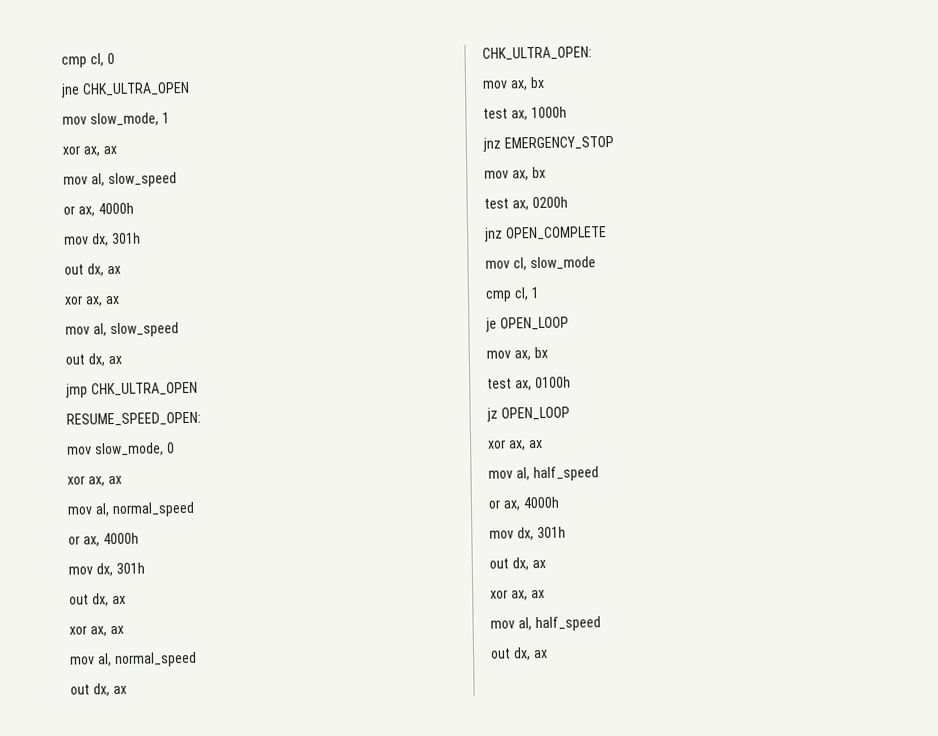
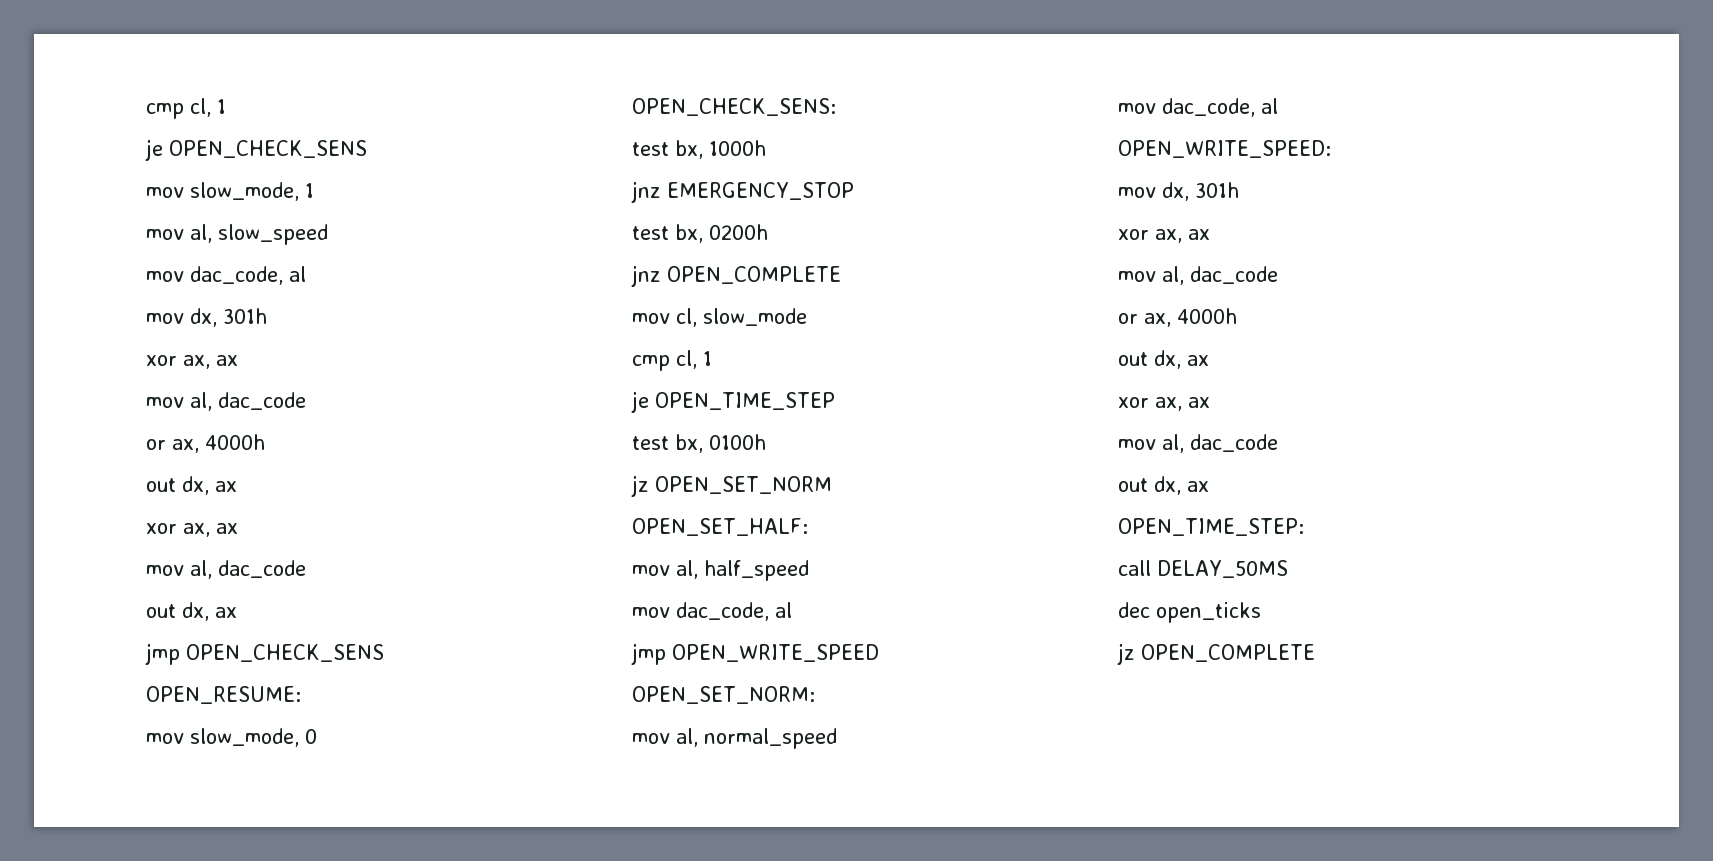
[61,52,115,68] [60,81,190,98] cmp cl, 0 // jne CHK_ULTRA_OPEN -> [146,98,226,119] [145,139,367,161] cmp cl, 1 // je OPEN_CHECK_SENS
[62,145,117,157] [63,172,177,188] [63,202,134,217] [64,232,141,247] [64,263,121,277] [64,295,120,307] [65,322,179,338] // xor ax, ax // mov al, slow_speed // or ax, 4000h // mov dx, 301h // out dx, ax // xor ax, ax // mov al, slow_speed -> [146,224,328,245] [146,266,306,285] [146,308,267,327] [146,355,238,369] [146,392,306,411] [146,434,265,453] [146,476,237,495] [146,523,238,537] [146,560,306,579] // mov al, slow_speed // mov dac_code, al // mov dx, 301h // xor ax, ax // mov al, dac_code // or ax, 4000h // out dx, ax // xor ax, ax // mov al, dac_code
[90,381,198,397] [66,411,201,427] CHK_ULTRA_OPEN // RESUME_SPEED_OPEN: -> [186,644,384,662] [146,686,301,704] OPEN_CHECK_SENS // OPEN_RESUME:
[67,475,122,487] [67,501,195,518] [68,532,139,547] [68,562,145,577] [69,593,126,607] [69,625,124,637] [70,651,197,668] [70,683,127,697] [482,46,592,61] [482,76,545,91] [483,108,528,121] xor ax, ax // mov al, normal_speed // or ax, 4000h // mov dx, 301h // out dx, ax // xor ax, ax // mov al, normal_speed // out dx, ax // CHK_ULTRA_OPEN: // mov ax, bx // test ax, -> [632,98,836,116] [632,140,703,159] OPEN_CHECK_SENS: // test bx,
[484,166,546,181] [484,198,529,211] // mov ax, bx // test ax, -> [632,224,703,243] // test bx,
[499,316,569,331] [486,346,548,361] [487,378,532,391] OPEN_LOOP // mov ax, bx // test ax, -> [655,392,835,410] [632,434,703,453] OPEN_TIME_STEP // test bx,
[500,406,570,421] [488,439,543,451] [488,466,599,482] [488,496,559,511] [489,526,566,541] [489,557,546,571] [490,589,545,601] [490,616,601,632] [490,647,548,661] OPEN_LOOP // xor ax, ax // mov al, half_speed // or ax, 4000h // mov dx, 301h // out dx, ax // xor ax, ax // mov al, half_speed // out dx, ax -> [655,476,832,494] [632,518,808,536] [632,560,809,581] [632,602,792,621] [631,643,879,665] [632,686,815,704] [632,728,837,749] [1118,98,1278,117] [1118,140,1331,158] [1118,182,1239,201] [1118,229,1210,243] [1118,266,1278,285] [1118,308,1237,327] [1118,350,1209,369] [1118,397,1210,411] [1118,434,1278,453] [1118,476,1209,495] [1118,518,1304,536] [1118,560,1288,578] [1118,602,1261,623] [1117,643,1315,665] OPEN_SET_NORM // OPEN_SET_HALF: // mov al, half_speed // mov dac_code, al // jmp OPEN_WRITE_SPEED // OPEN_SET_NORM: // mov al, normal_speed // mov dac_code, al // OPEN_WRITE_SPEED: // mov dx, 301h // xor ax, ax // mov al, dac_code // or ax, 4000h // out dx, ax // xor ax, ax // mov al, dac_code // out dx, ax // OPEN_TIME_STEP: // call DELAY_50MS // dec open_ticks // jz OPEN_COMPLETE

